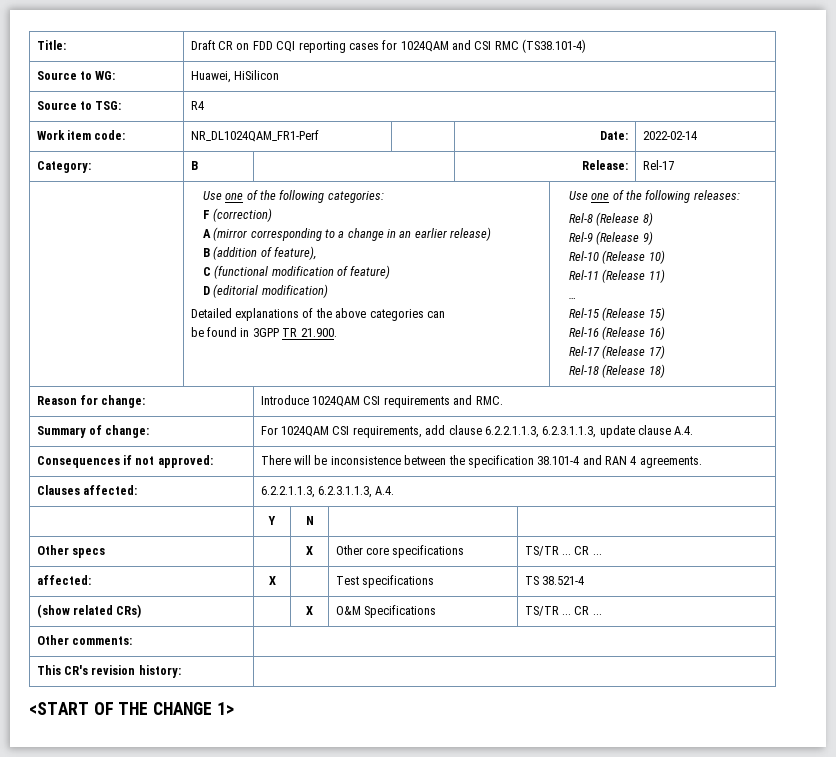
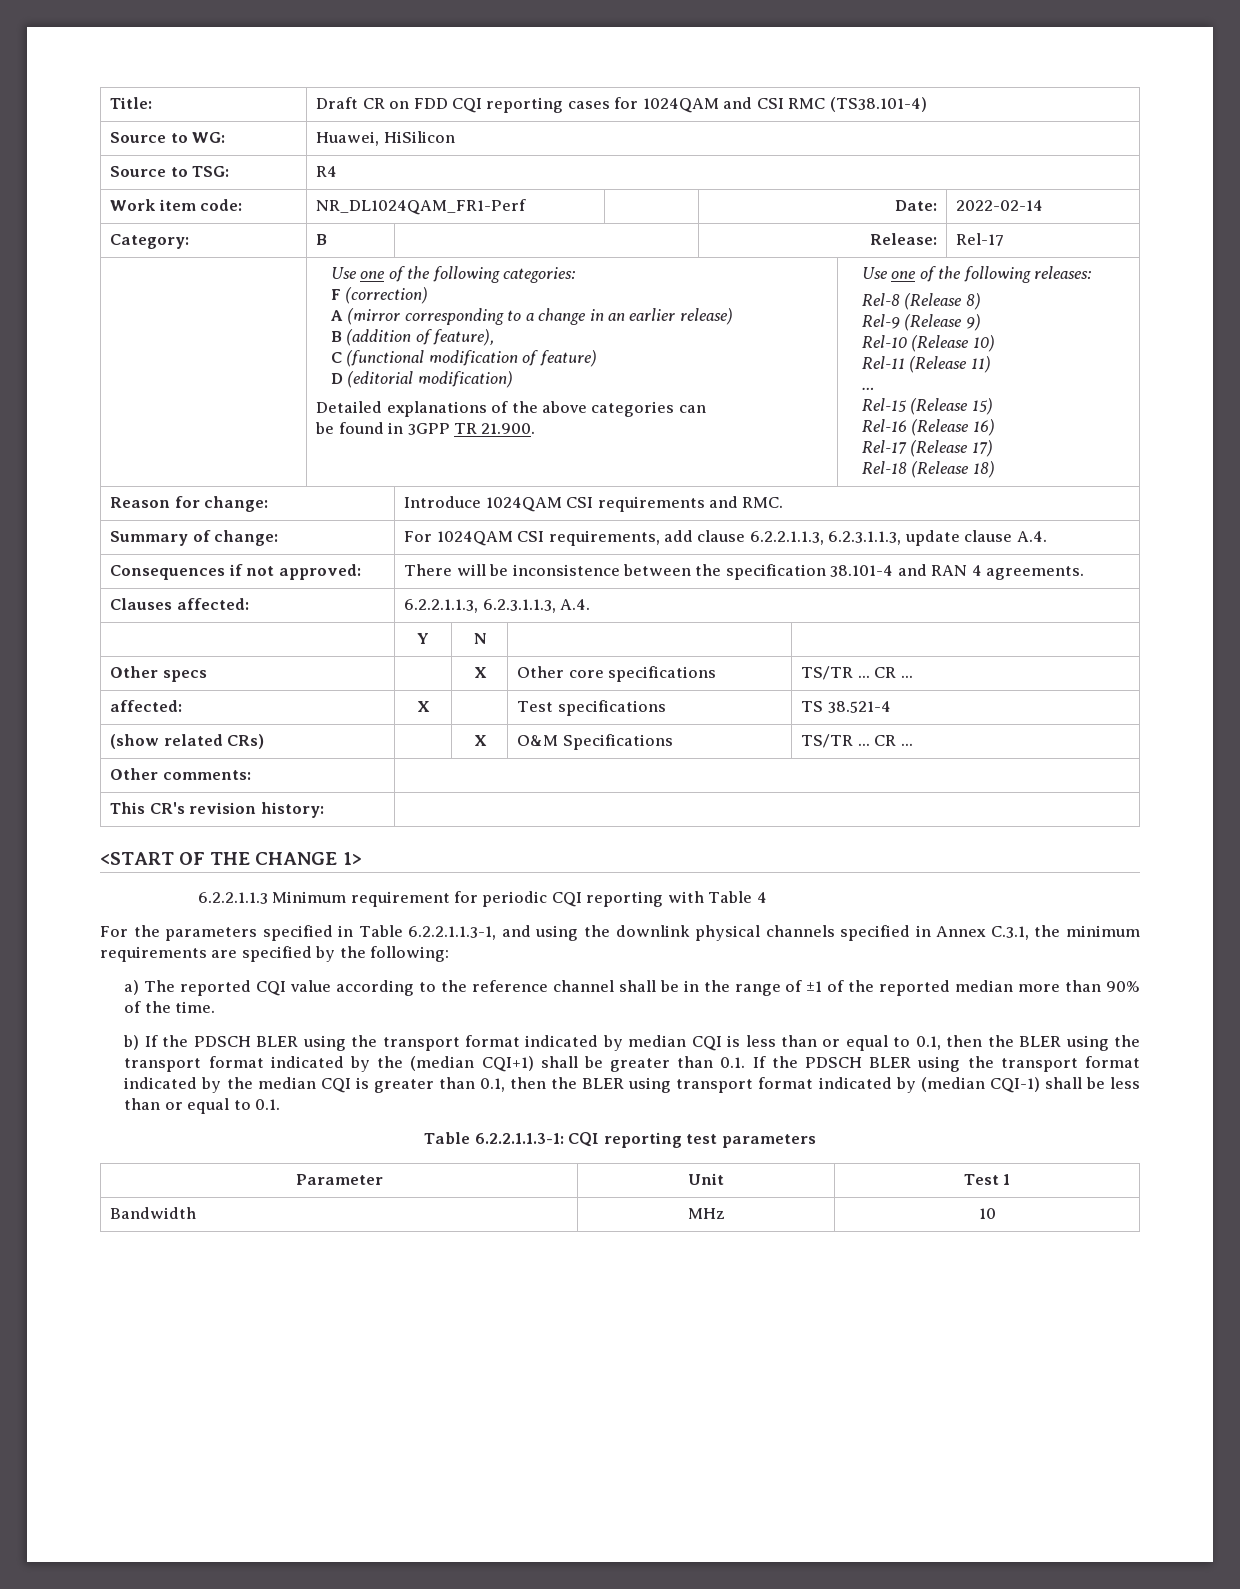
(234, 708) none -> [197,891,767,907] [100,925,1140,941] [100,946,450,962] [124,980,1141,996] [124,1001,216,1013] [123,1035,1141,1051] [124,1056,1141,1072] [124,1077,1141,1093] [124,1098,281,1114] [424,1132,816,1148] [295,1174,383,1185] [688,1173,724,1185] [963,1174,1011,1185] [110,1207,197,1219] [687,1208,725,1219] [978,1208,996,1219] // 6.2.2.1.1.3 Minimum requirement for periodic CQI reporting with Table 4 // For the parameters specified in Table 6.2.2.1.1.3-1, and using the downlink physical channels specified in Annex C.3.1, the minimum requirements are specified by the following: // a) The reported CQI value according to the reference channel shall be in the range of ±1 of the reported median more than 90% of the time. // b) If the PDSCH BLER using the transport format indicated by median CQI is less than or equal to 0.1, then the BLER using the transport format indicated by the (median CQI+1) shall be greater than 0.1. If the PDSCH BLER using the transport format indicated by the median CQI is greater than 0.1, then the BLER using transport format indicated by (median CQI-1) shall be less than or equal to 0.1. // Table 6.2.2.1.1.3-1: CQI reporting test parameters // Parameter | Unit | Test 1 // Bandwidth | MHz | 10

